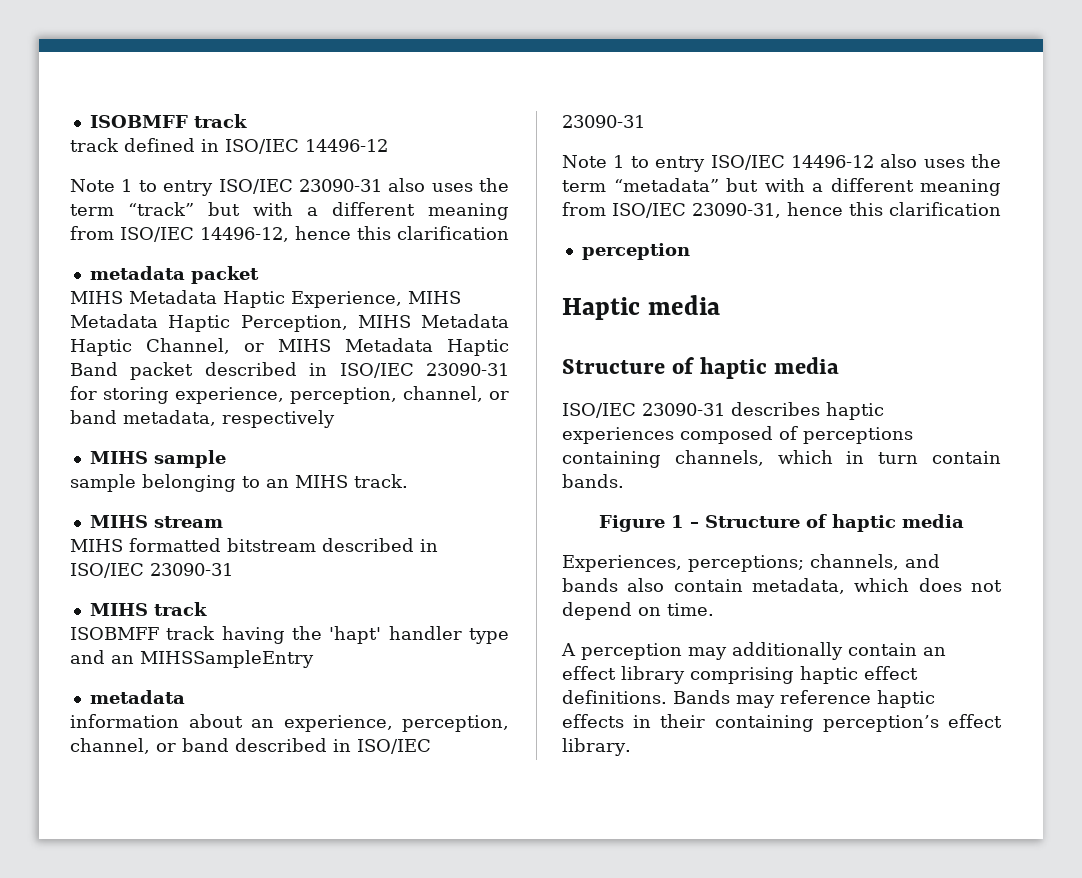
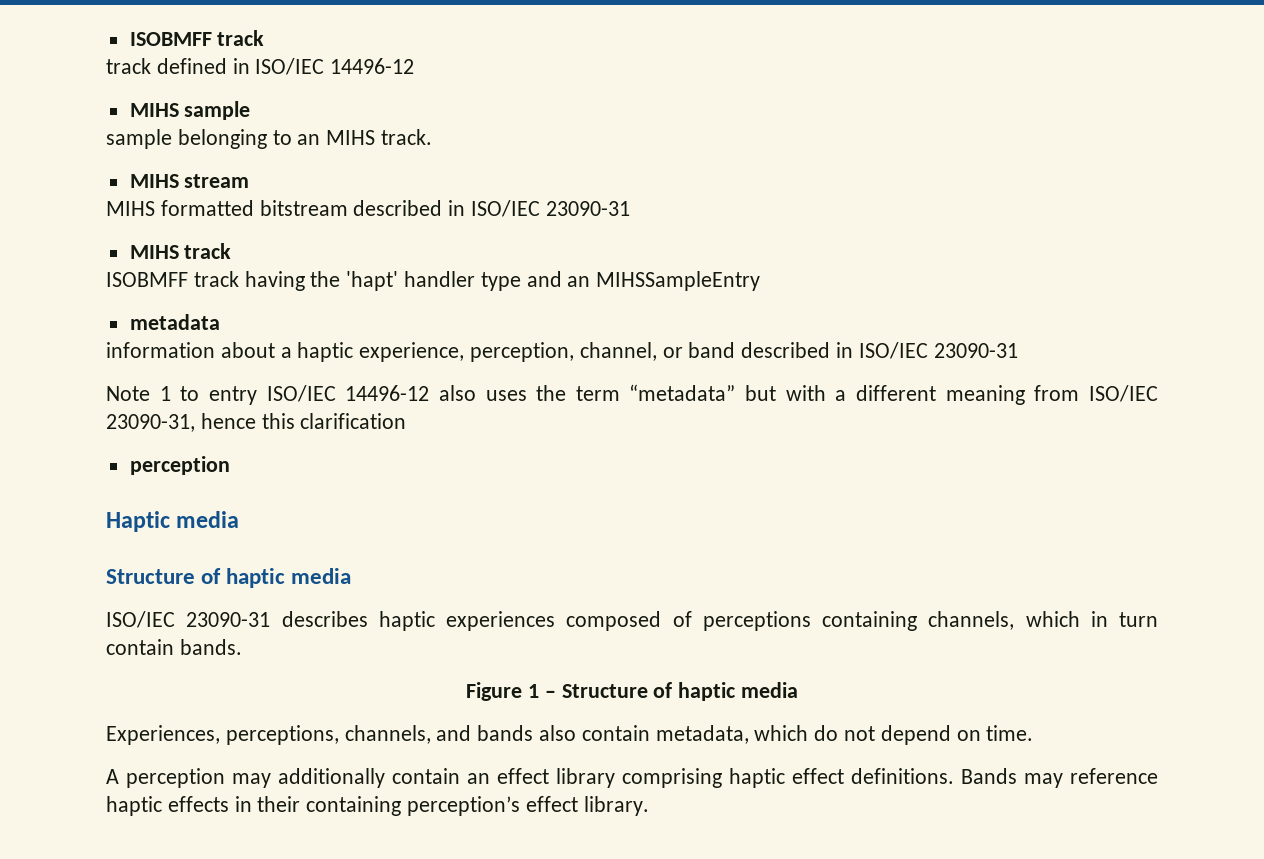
[70,178,509,196] [70,202,509,220] [70,226,509,242] [89,266,259,284] [70,290,461,308] [70,314,509,332] [70,338,509,356] [70,362,509,380] [70,386,509,404] [70,410,335,428] // Note 1 to entry ISO/IEC 23090-31 also uses the term “track” but with a different meaning from ISO/IEC 14496-12, hence this clarification // metadata packet // MIHS Metadata Haptic Experience, MIHS Metadata Haptic Perception, MIHS Metadata Haptic Channel, or MIHS Metadata Haptic Band packet described in ISO/IEC 23090-31 for storing experience, perception, channel, or band metadata, respectively -> (415, 66) none
[251,719,274,728] an -> [280,342,354,362] a haptic
[688,555,804,572] perceptions; -> [225,725,339,745] perceptions,
[918,578,962,592] does -> [814,725,839,741] do

